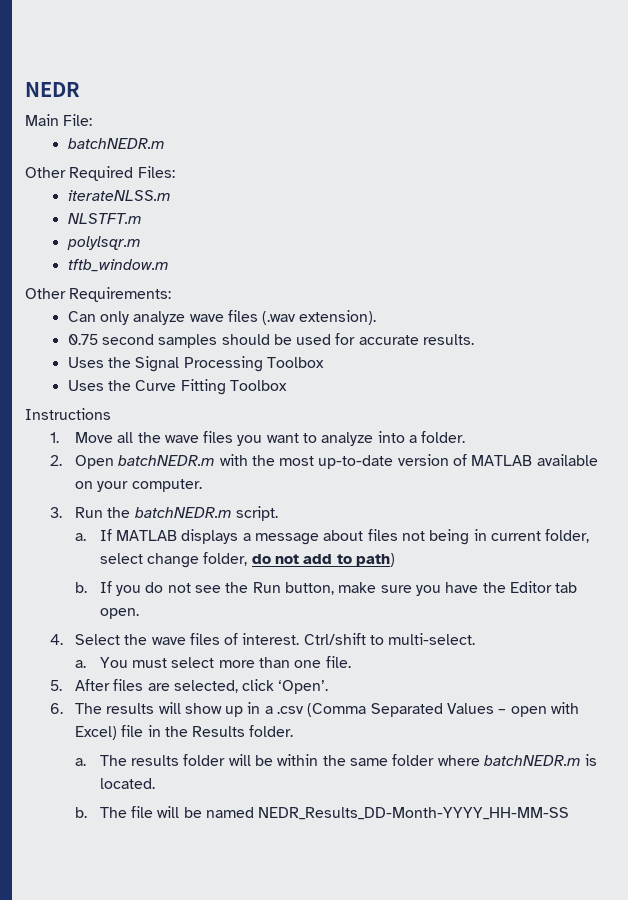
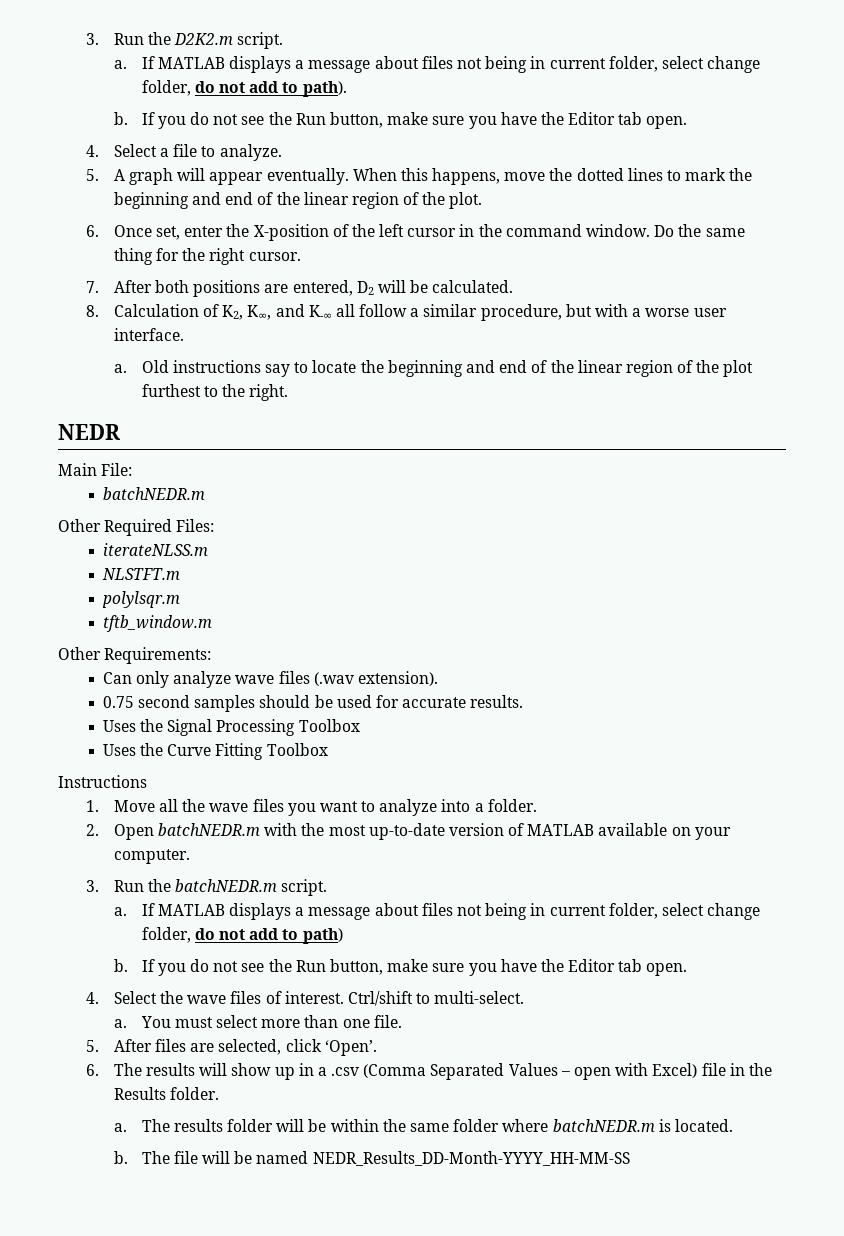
(25, 89) none -> [85,32,284,49] [113,56,761,73] [141,80,347,97] [113,112,688,129] [85,144,282,161] [85,168,753,185] [113,192,483,209] [85,224,745,241] [113,248,301,265] [85,280,514,297] [85,304,727,321] [113,328,184,341] [113,360,754,377] [141,384,289,401] 3. Run the D2K2.m script. // a. If MATLAB displays a message about files not being in current folder, select change folder, do not add to path). // b. If you do not see the Run button, make sure you have the Editor tab open. // 4. Select a file to analyze. // 5. A graph will appear eventually. When this happens, move the dotted lines to mark the beginning and end of the linear region of the plot. // 6. Once set, enter the X-position of the left cursor in the command window. Do the same thing for the right cursor. // 7. After both positions are entered, D2 will be calculated. // 8. Calculation of K2, K∞, and K-∞ all follow a similar procedure, but with a worse user interface. // a. Old instructions say to locate the beginning and end of the linear region of the plot furthest to the right. //

